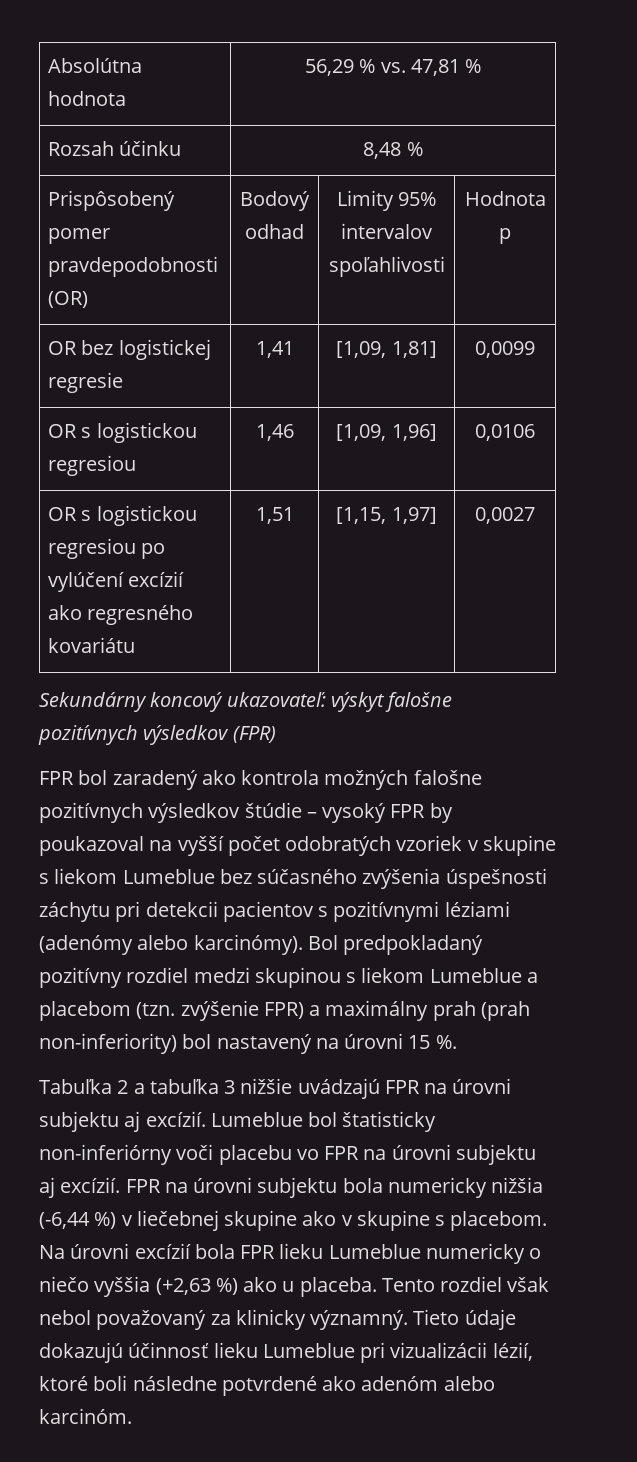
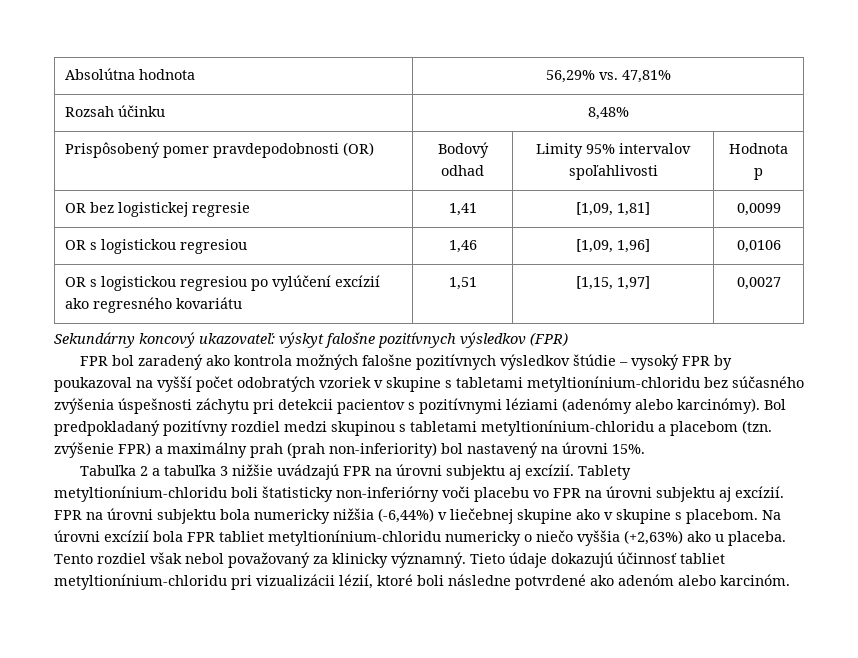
[304,59,482,76] 56,29 % vs. 47,81 % -> [545,70,671,83] 56,29% vs. 47,81%
[363,142,423,159] 8,48 % -> [587,107,629,120] 8,48%
[54,868,215,884] liekom Lumeblue -> [456,376,700,392] tabletami metyltionínium-chloridu
[361,967,522,983] liekom Lumeblue -> [410,420,654,436] tabletami metyltionínium-chloridu
[408,1035,457,1049] 15 %. -> [612,444,645,454] 15%.
[210,1112,338,1127] Lumeblue bol -> [577,465,631,480] [54,486,258,502] Tablety metyltionínium-chloridu boli
[39,1212,117,1229] (-6,44 %) -> [378,508,434,523] (-6,44%)
[279,1243,421,1259] lieku Lumeblue -> [219,530,441,546] tabliet metyltionínium-chloridu
[155,1278,238,1295] (+2,63 %) -> [624,530,683,545] (+2,63%)
[213,1342,355,1358] lieku Lumeblue -> [680,553,725,564] [54,574,227,590] tabliet metyltionínium-chloridu

